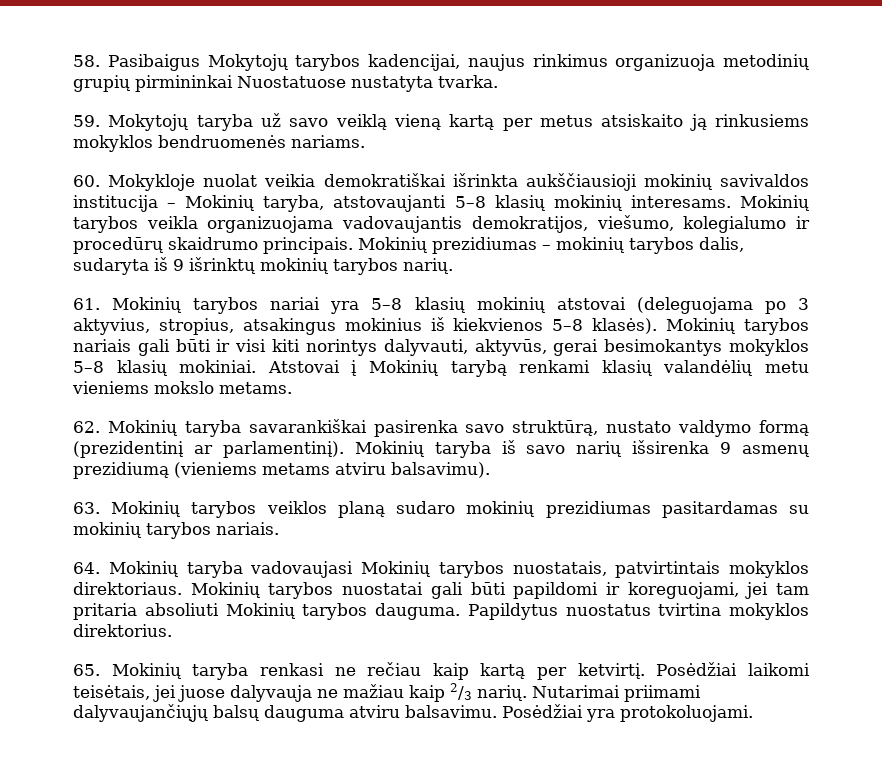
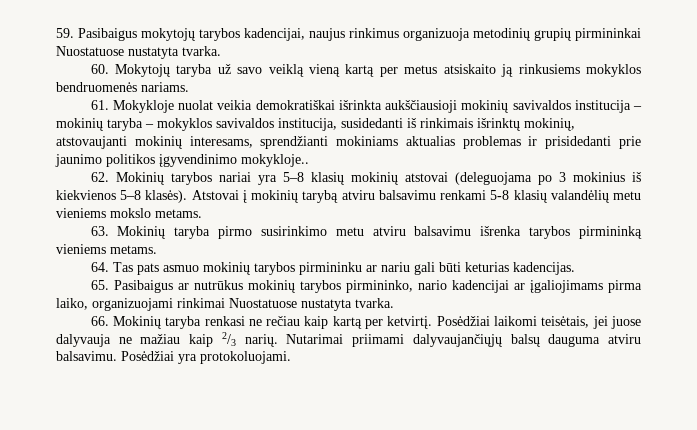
[73,54,288,71] 58. Pasibaigus Mokytojų -> [56,28,195,41] 59. Pasibaigus mokytojų
[73,115,100,127] 59. -> [90,64,109,74] 60.
[73,175,100,187] 60. -> [90,100,109,110] 61.
[185,195,809,212] [73,215,810,233] [73,237,744,254] [73,257,453,275] [73,298,100,310] Mokinių taryba, atstovaujanti 5–8 klasių mokinių interesams. Mokinių tarybos veikla organizuojama vadovaujantis demokratijos, viešumo, kolegialumo ir procedūrų skaidrumo principais. Mokinių prezidiumas – mokinių tarybos dalis, sudaryta iš 9 išrinktų mokinių tarybos narių. // 61. -> [56,118,575,131] [56,136,641,149] [55,154,309,167] [90,172,109,182] mokinių taryba – mokyklos savivaldos institucija, susidedanti iš rinkimais išrinktų mokinių, atstovaujanti mokinių interesams, sprendžianti mokiniams aktualias problemas ir prisidedanti prie jaunimo politikos įgyvendinimo mokykloje.. // 62.
[73,318,336,335] aktyvius, stropius, atsakingus -> (566, 177) none
[666,318,810,335] [73,339,809,356] [73,360,591,377] Mokinių tarybos nariais gali būti ir visi kiti norintys dalyvauti, aktyvūs, gerai besimokantys mokyklos 5–8 klasių mokiniai. Atstovai į Mokinių tarybą renkami -> [191,190,510,203] Atstovai į mokinių tarybą atviru balsavimu renkami 5-8
[73,419,810,437] [73,440,809,458] [73,462,490,479] [73,501,809,518] [73,522,279,539] [73,561,809,578] [73,582,810,599] [73,603,809,620] [73,624,172,637] [73,664,100,676] 62. Mokinių taryba savarankiškai pasirenka savo struktūrą, nustato valdymo formą (prezidentinį ar parlamentinį). Mokinių taryba iš savo narių išsirenka 9 asmenų prezidiumą (vieniems metams atviru balsavimu). // 63. Mokinių tarybos veiklos planą sudaro mokinių prezidiumas pasitardamas su mokinių tarybos nariais. // 64. Mokinių taryba vadovaujasi Mokinių tarybos nuostatais, patvirtintais mokyklos direktoriaus. Mokinių tarybos nuostatai gali būti papildomi ir koreguojami, jei tam pritaria absoliuti Mokinių tarybos dauguma. Papildytus nuostatus tvirtina mokyklos direktorius. // 65. -> [90,226,642,239] [56,244,157,254] [90,262,575,275] [90,280,642,293] [56,298,394,311] [90,316,109,326] 63. Mokinių taryba pirmo susirinkimo metu atviru balsavimu išrenka tarybos pirmininką vieniems metams. // 64. Tas pats asmuo mokinių tarybos pirmininku ar nariu gali būti keturias kadencijas. // 65. Pasibaigus ar nutrūkus mokinių tarybos pirmininko, nario kadencijai ar įgaliojimams pirma laiko, organizuojami rinkimai Nuostatuose nustatyta tvarka. // 66.

